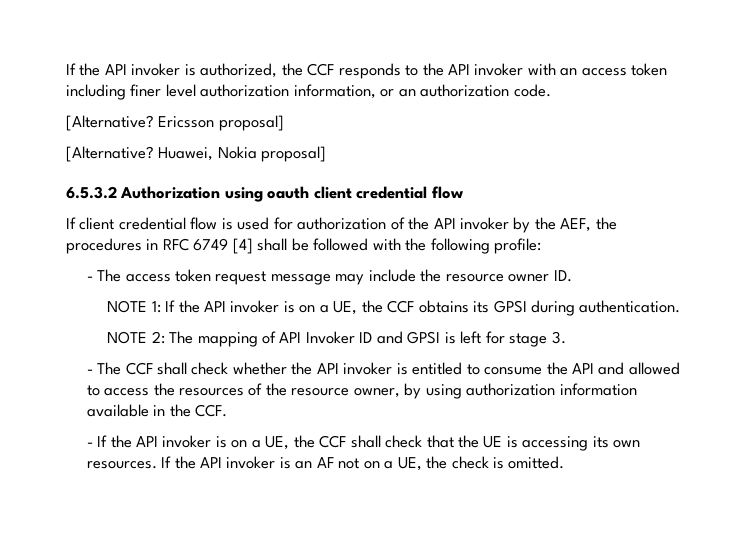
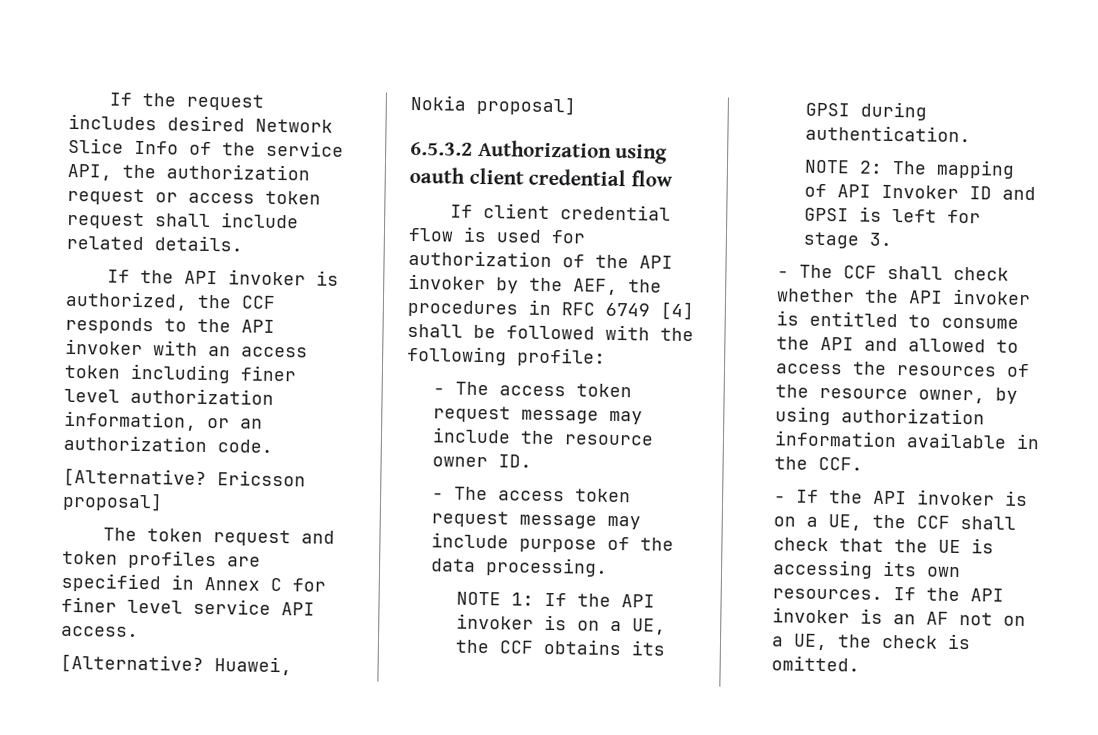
[66,63,101,76] If the -> [108,92,264,111] [68,113,333,133] [68,137,344,157] [67,163,310,181] [67,187,321,206] [66,211,299,230] [66,235,243,252] [106,269,174,284] If the request includes desired Network Slice Info of the service API, the authorization request or access token request shall include related details. // If the
(284, 123) none -> [102,527,335,547] [62,549,261,570] [61,572,326,593] [61,596,315,616] [61,625,139,638] // The token request and token profiles are specified in Annex C for finer level service API access.
(572, 276) none -> [431,486,631,503] [430,510,641,530] [430,532,674,553] [429,557,608,577] // - The access token request message may include purpose of the data processing.

